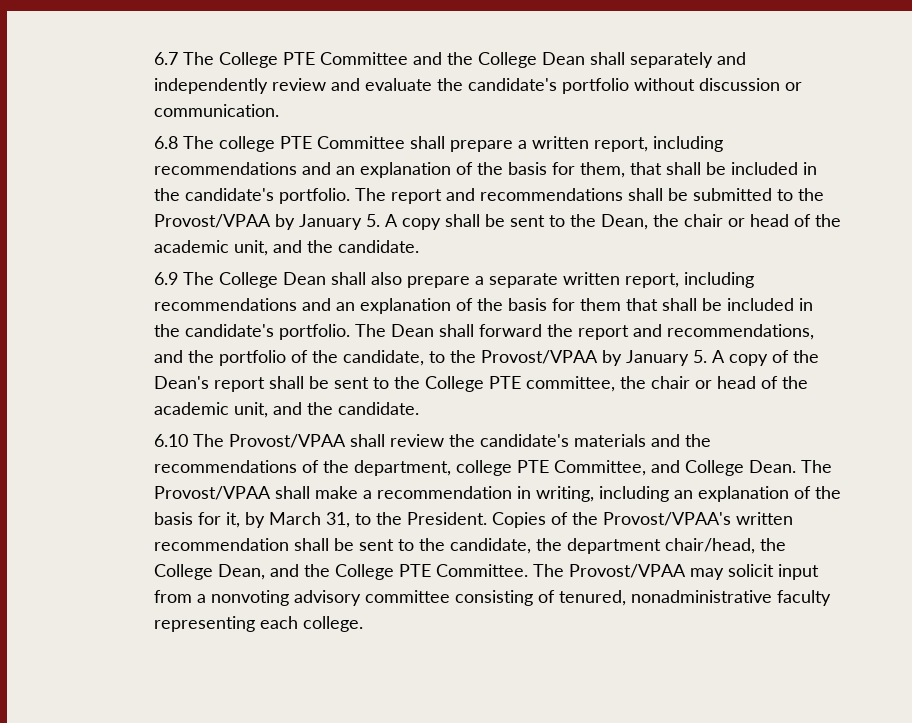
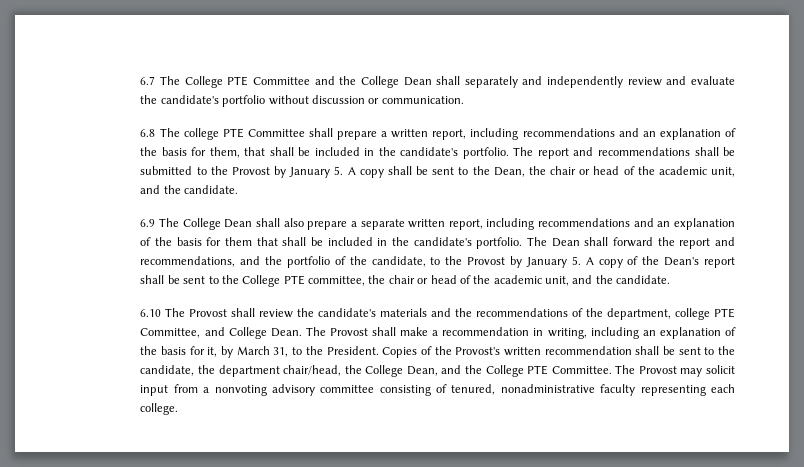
[153,214,271,228] Provost/VPAA -> [231,167,270,175] Provost
[480,350,598,364] Provost/VPAA -> [467,257,506,265] Provost
[228,434,346,448] Provost/VPAA -> [189,309,228,317] Provost
[153,486,271,500] Provost/VPAA -> [329,328,368,336] Provost
[602,512,731,526] Provost/VPAA's -> [455,347,501,355] Provost's
[568,564,686,578] Provost/VPAA -> [638,366,677,374] Provost

